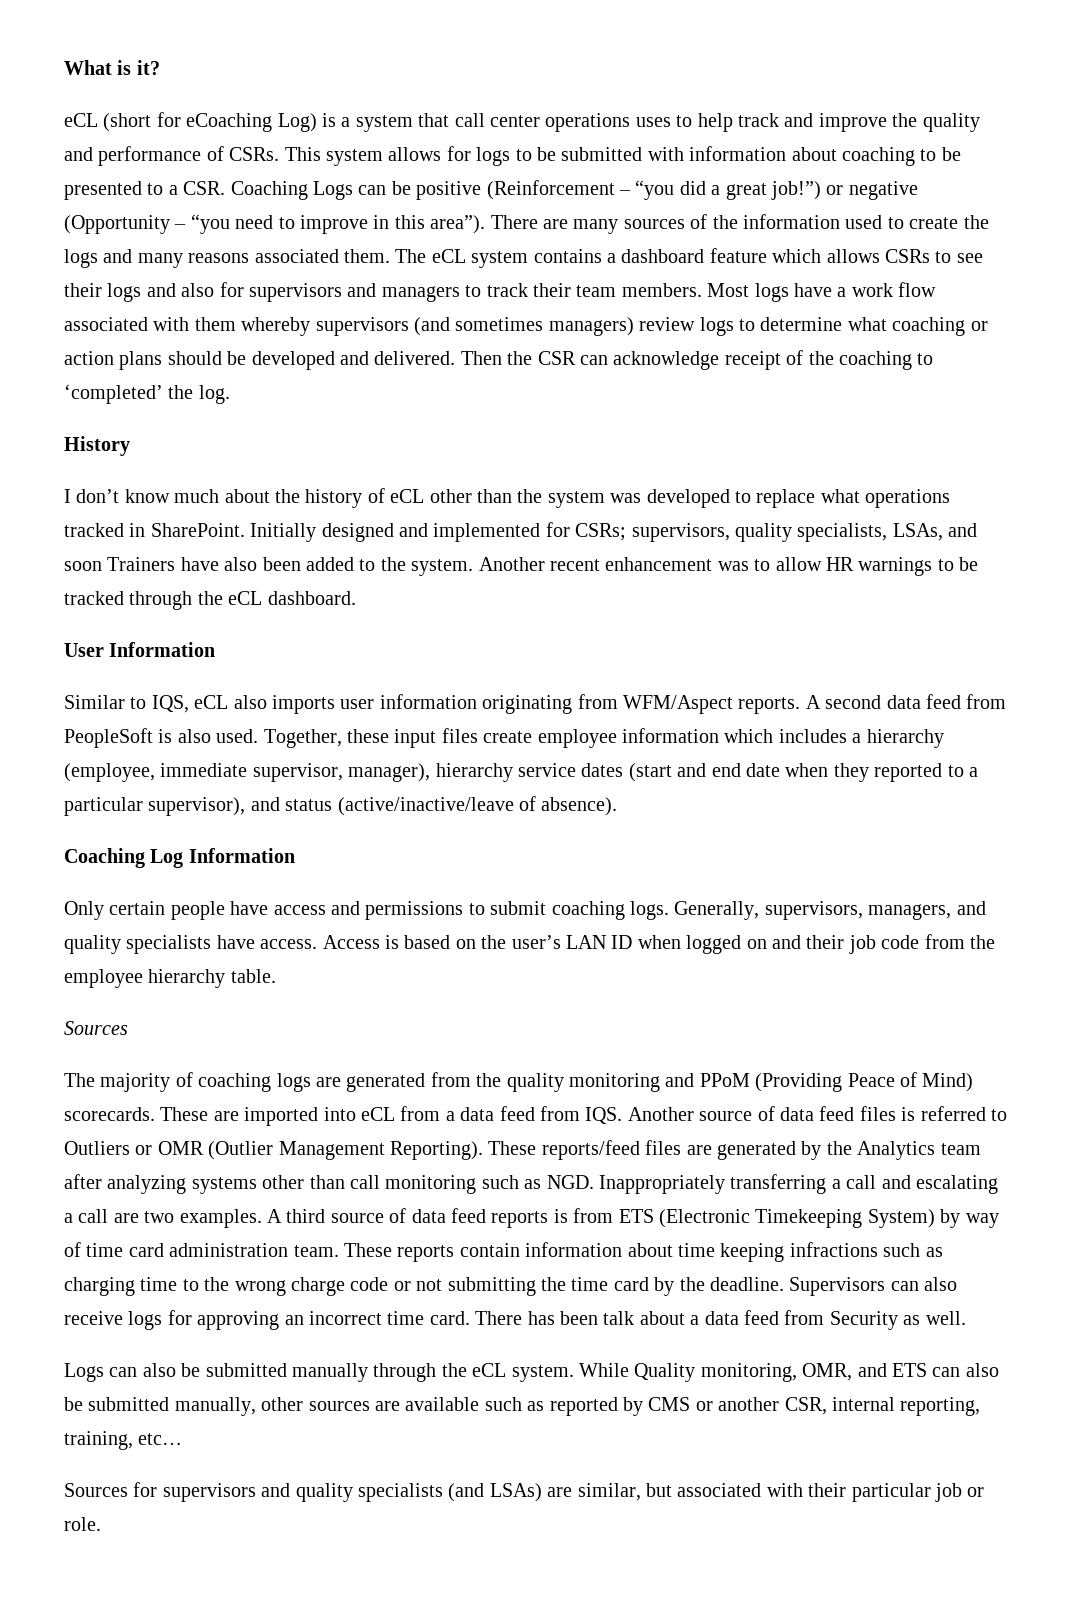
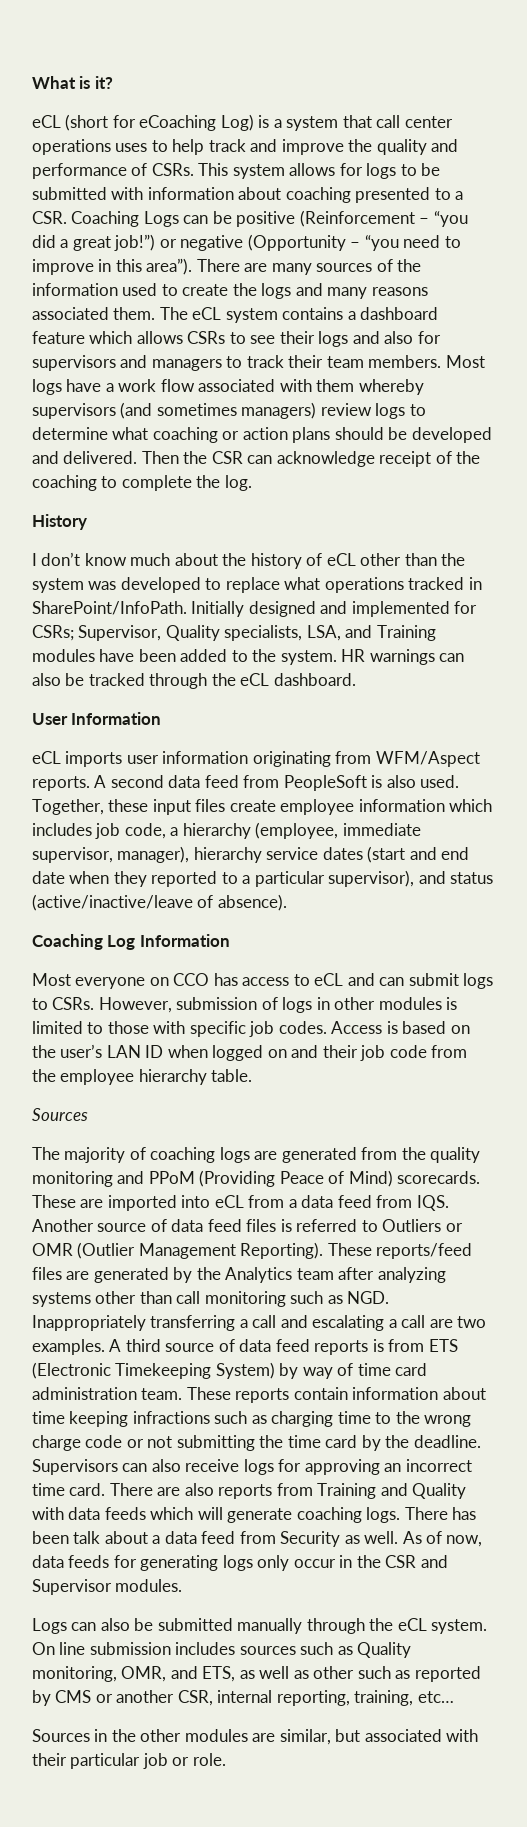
[920,147,961,161] to be -> (351, 195) none
[64,384,163,404] ‘completed’ -> [121,475,192,491] complete
[150,523,245,537] SharePoint. -> [32,601,187,615] SharePoint/InfoPath.
[631,523,978,542] [64,557,258,571] supervisors, quality specialists, LSAs, and soon Trainers have also -> [78,625,436,641] [32,649,135,662] Supervisor, Quality specialists, LSA, and Training modules have
[478,557,954,576] Another recent enhancement was to allow HR warnings to -> [341,649,465,665] [32,673,61,686] HR warnings can also
[64,695,267,713] Similar to IQS, eCL also -> [32,751,61,764] eCL
(847, 736) none -> [95,823,166,839] job code,
[64,901,986,920] [64,935,318,954] Only certain people have access and permissions to submit coaching logs. Generally, supervisors, managers, and quality specialists have access. -> [32,973,494,989] [32,997,458,1013] [32,1021,327,1037] Most everyone on CCO has access to eCL and can submit logs to CSRs. However, submission of logs in other modules is limited to those with specific job codes.
(523, 1318) none -> [157,1483,467,1499] [32,1507,448,1523] are also reports from Training and Quality with data feeds which will generate coaching logs. There
(966, 1318) none -> [402,1531,483,1547] [32,1555,448,1571] [32,1579,183,1595] As of now, data feeds for generating logs only occur in the CSR and Supervisor modules.
[578,1363,999,1382] [64,1397,480,1416] While Quality monitoring, OMR, and ETS can also be submitted manually, other sources are available -> [32,1642,412,1658] [32,1666,355,1682] On line submission includes sources such as Quality monitoring, OMR, and ETS, as well as other
[133,1482,542,1502] for supervisors and quality specialists (and LSAs) -> [94,1729,248,1742] in the other modules

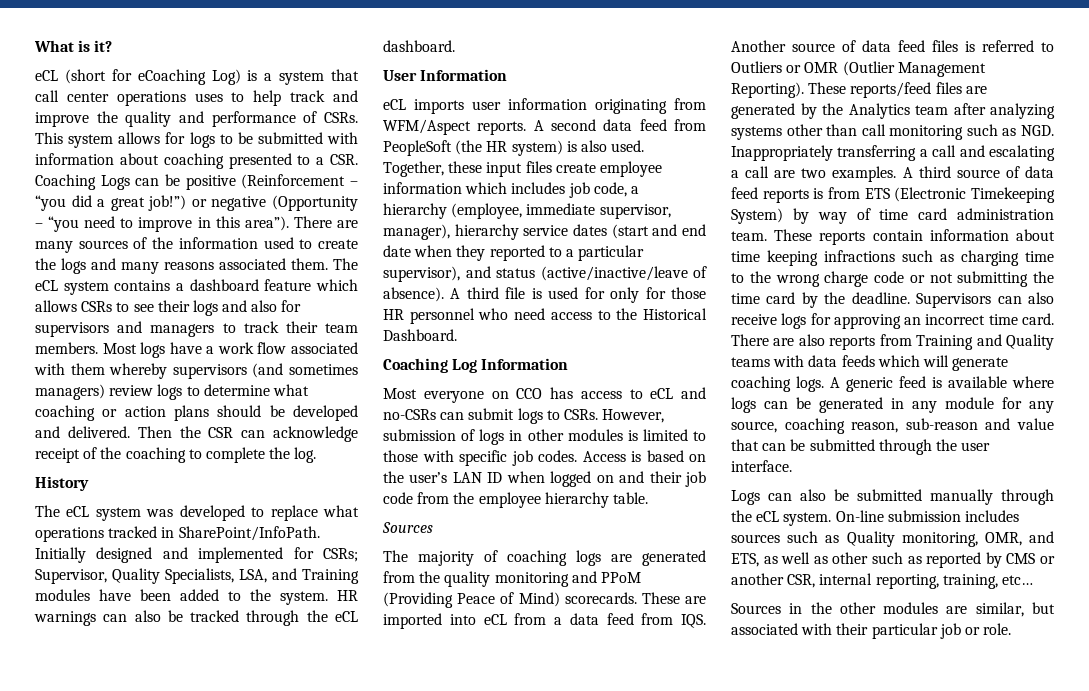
[32,552,466,569] I don’t know much about the history of eCL other than the -> [35,505,90,517] The eCL
[224,625,303,641] specialists, -> [165,568,234,584] Specialists,
(367, 783) none -> [455,140,563,156] (the HR system)
(287, 902) none -> [450,287,706,303] [383,308,707,324] [383,329,457,341] A third file is used for only for those HR personnel who need access to the Historical Dashboard.
(375, 979) none -> [383,409,436,420] no-CSRs
(467, 1491) none -> [731,357,770,367] teams
[404,1507,477,1520] [32,1531,483,1547] [32,1555,448,1571] [32,1579,183,1595] There has been talk about a data feed from Security as well. As of now, data feeds for generating logs only occur in the CSR and Supervisor modules. -> [830,376,1054,392] [731,397,1054,413] [731,418,1054,434] [731,439,991,455] [731,460,792,472] A generic feed is available where logs can be generated in any module for any source, coaching reason, sub-reason and value that can be submitted through the user interface.
[32,1642,86,1655] On line -> [835,510,884,522] On-line

